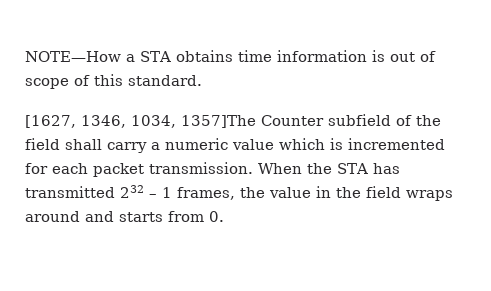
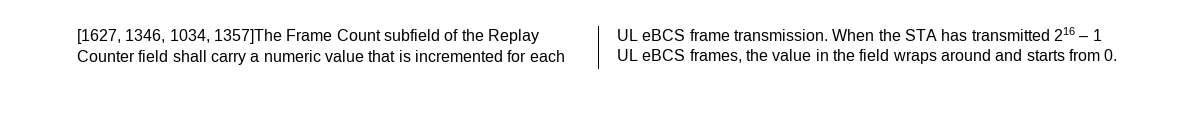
[25,50,436,62] [25,74,202,89] NOTE—How a STA obtains time information is out of scope of this standard. // -> (77, 36) none
[261,115,324,126] Counter -> [286,29,381,41] Frame Count
(441, 120) none -> [487,29,539,44] [77,50,135,62] Replay Counter
[279,138,325,150] which -> [368,50,396,62] that
[93,163,144,177] packet -> [617,29,730,41] UL eBCS frame
[120,185,144,198] 232 -> [1053,27,1075,41] 216
(172, 192) none -> [617,49,686,61] UL eBCS

